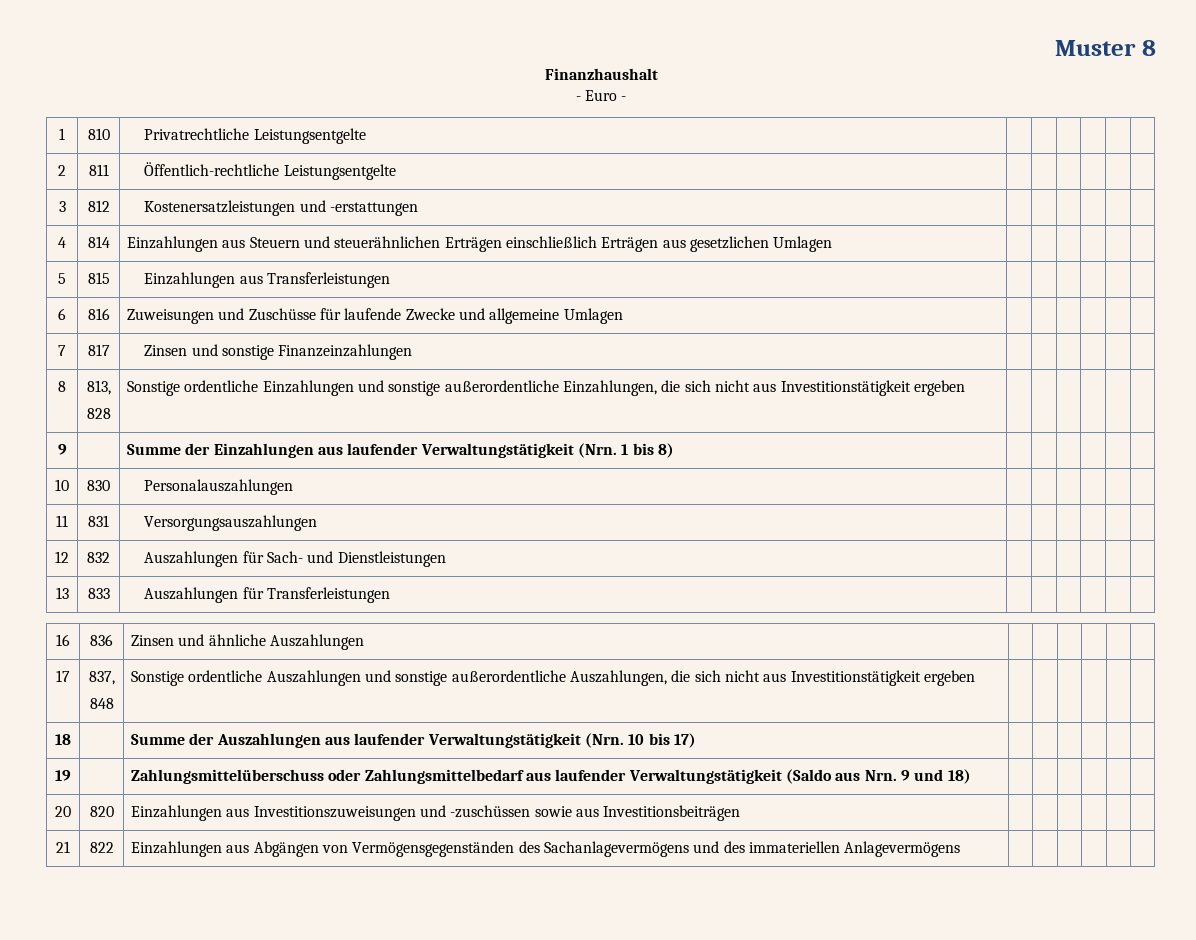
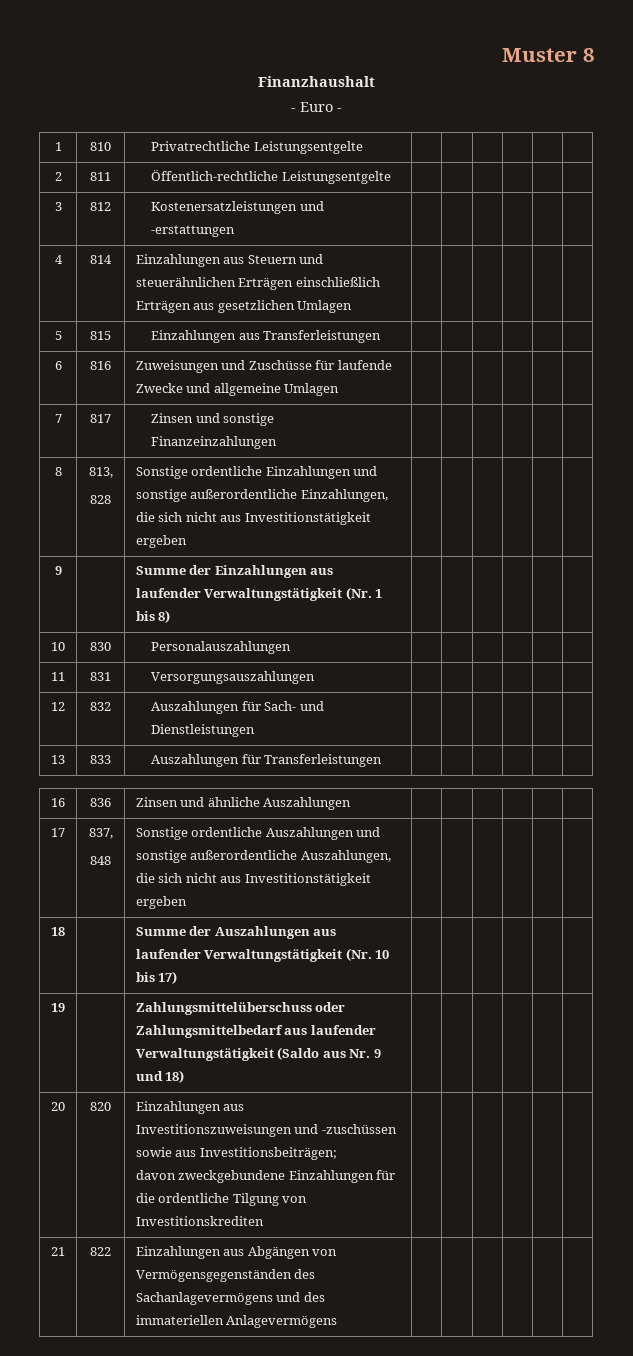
[578,443,618,458] (Nrn. -> [345,587,372,600] (Nr.
[585,733,625,748] (Nrn. -> [345,948,372,961] (Nr.
[864,770,897,781] Nrn. -> [349,1049,371,1058] Nr.
[603,805,741,821] Investitionsbeiträgen -> [199,1147,337,1160] [135,1170,396,1183] [135,1193,308,1206] [135,1216,264,1226] Investitionsbeiträgen; // davon zweckgebundene Einzahlungen für die ordentliche Tilgung von Investitionskrediten

